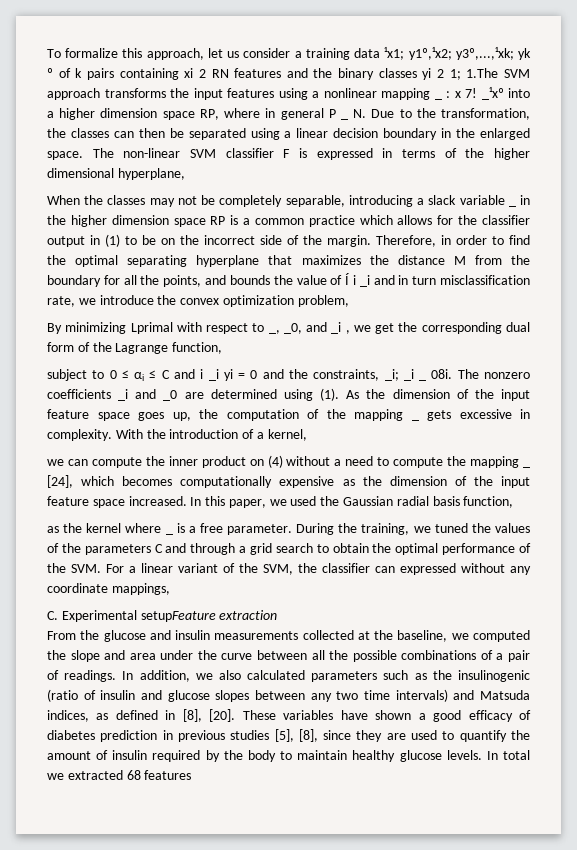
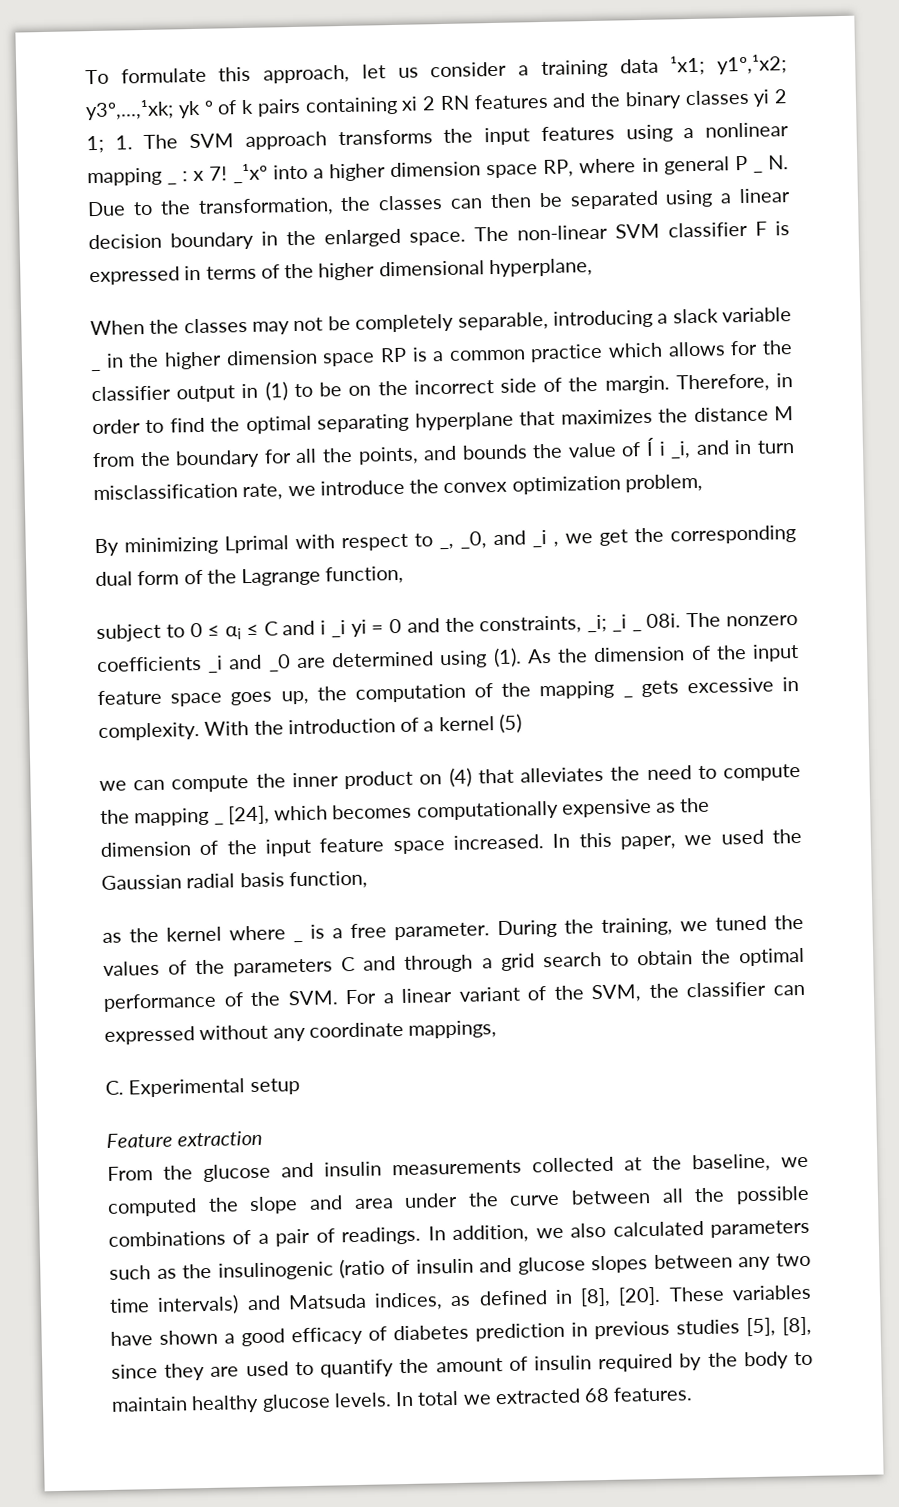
[65,48,119,58] formalize -> [120,67,207,84] formulate
[466,68,499,78] 1.The -> [114,134,179,150] 1. The
[359,275,370,287] _i -> [670,441,692,459] _i,
[267,429,307,441] kernel, -> [438,713,522,734] kernel (5)
[286,456,342,466] without a -> [477,766,641,784] that alleviates the
[140,611,216,622] setupFeature -> [249,1078,300,1096] [106,1132,173,1148] setup // Feature
[144,770,192,780] features -> [613,1386,694,1402] features.

